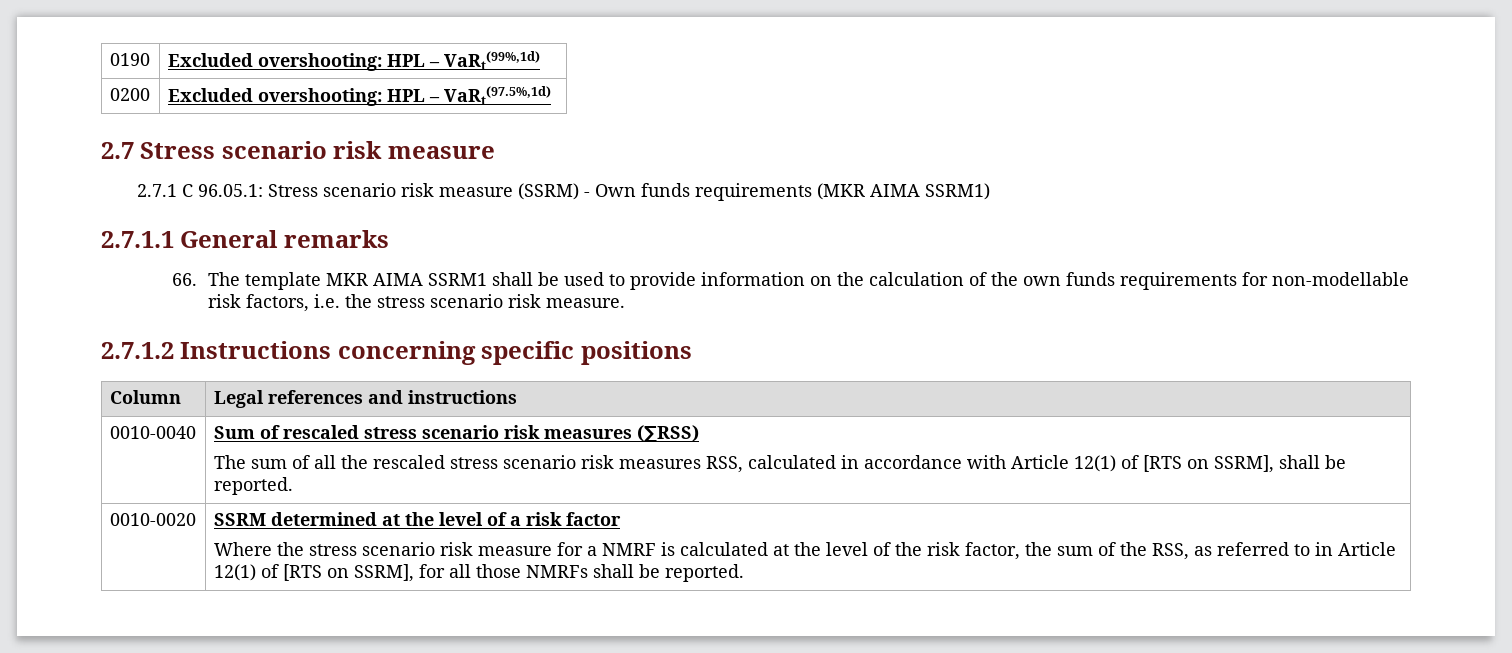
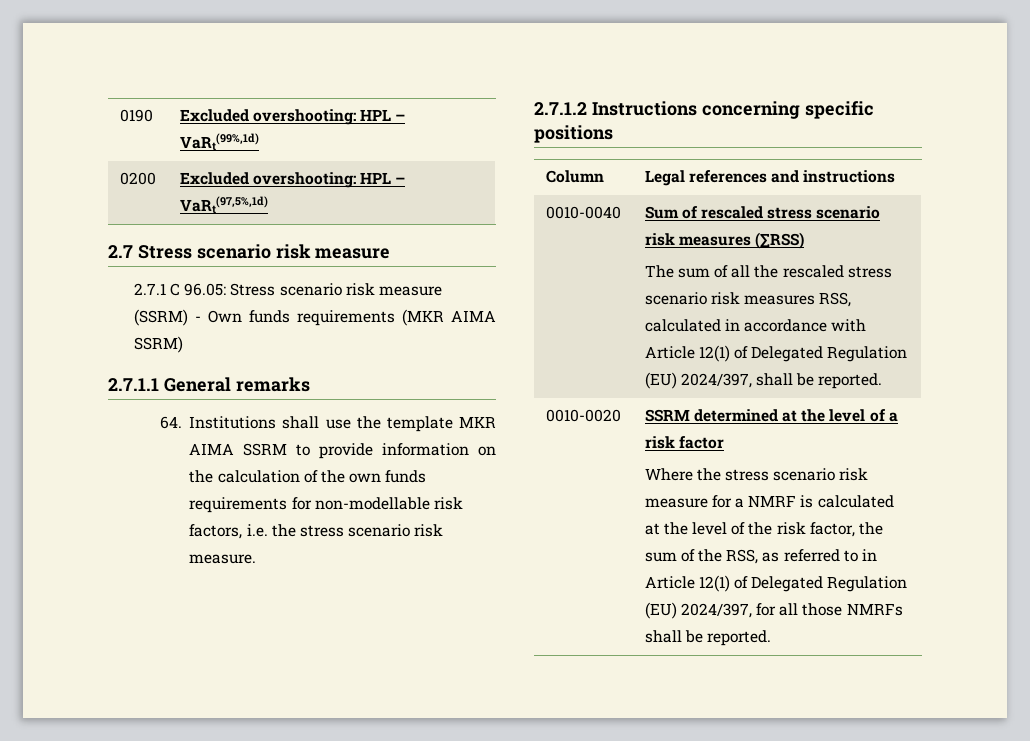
[443,86,551,105] VaRt(97.5%,1d) -> [179,196,268,214] VaRt(97,5%,1d)
[197,184,263,197] 96.05.1: -> [184,283,227,296] 96.05:
[924,183,990,200] SSRM1) -> [133,336,183,353] SSRM)
[172,272,605,290] 66. The template MKR AIMA SSRM1 shall be used -> [159,416,496,432] [189,443,288,456] 64. Institutions shall use the template MKR AIMA SSRM
[1142,455,1274,473] [RTS on SSRM], -> [751,346,908,362] [644,372,752,389] Delegated Regulation (EU) 2024/397,
[282,564,414,582] [RTS on SSRM], -> [751,576,908,592] [644,602,752,619] Delegated Regulation (EU) 2024/397,

